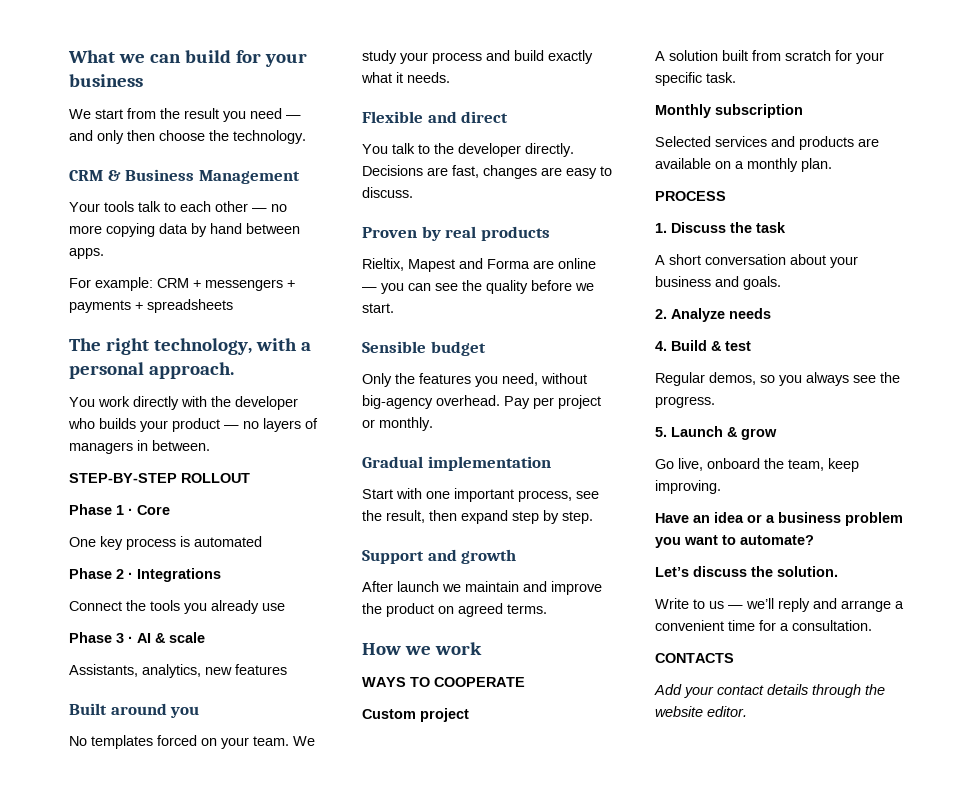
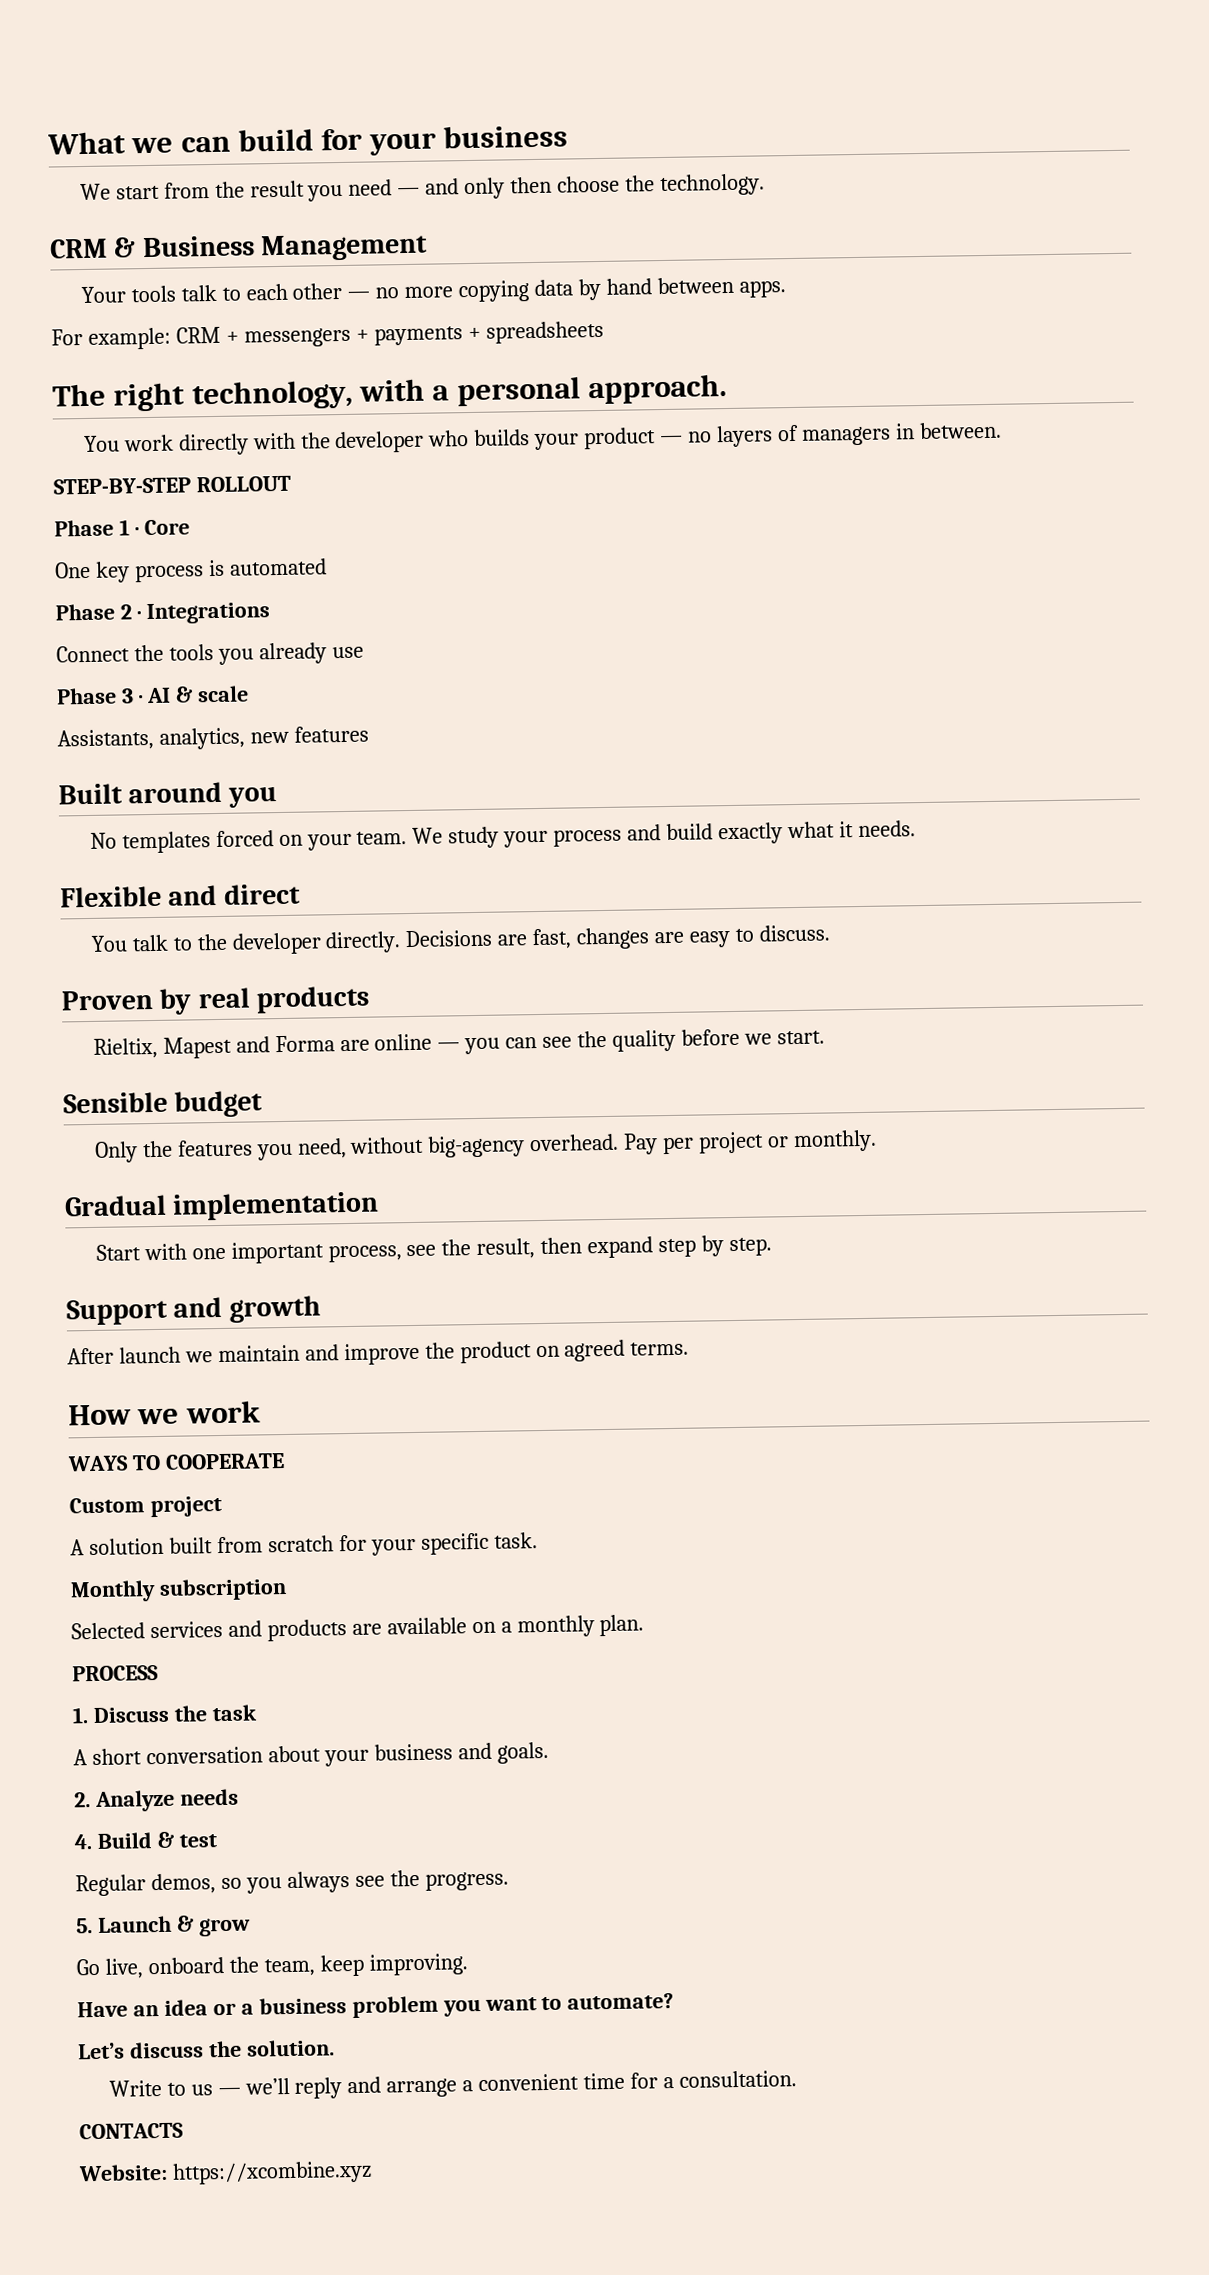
[654,684,885,698] [655,706,747,717] Add your contact details through the website editor. -> [78,2160,372,2185] Website: https://xcombine.xyz

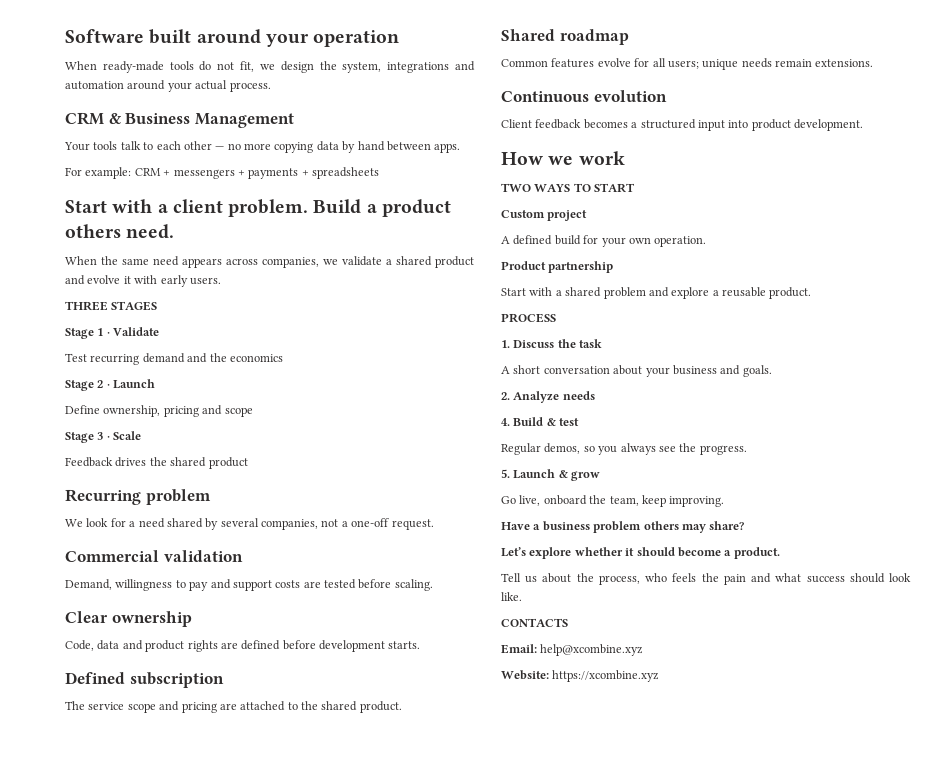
[47,124,569,156] [79,173,766,202] What we can build for your business // We start from the result you need — and only then choose the technology. -> [65,29,400,47] [65,61,475,73] [65,80,271,92] Software built around your operation // When ready-made tools do not fit, we design the system, integrations and automation around your actual process.
[52,374,728,412] [83,421,1002,456] [53,475,291,495] [54,519,190,537] [55,558,327,583] [55,602,270,625] [56,642,364,665] [56,685,249,705] [57,725,369,751] [58,781,277,808] [89,820,916,854] [60,883,301,908] [90,924,831,955] [61,985,371,1015] [92,1028,825,1059] [63,1090,264,1118] [94,1129,878,1163] [64,1191,380,1221] [95,1235,773,1264] [66,1295,321,1326] [67,1339,690,1366] The right technology, with a personal approach. // You work directly with the developer who builds your product — no layers of managers in between. // STEP-BY-STEP ROLLOUT // Phase 1 · Core // One key process is automated // Phase 2 · Integrations // Connect the tools you already use // Phase 3 · AI & scale // Assistants, analytics, new features // Built around you // No templates forced on your team. We study your process and build exactly what it needs. // Flexible and direct // You talk to the developer directly. Decisions are fast, changes are easy to discuss. // Proven by real products // Rieltix, Mapest and Forma are online — you can see the quality before we start. // Sensible budget // Only the features you need, without big-agency overhead. Pay per project or monthly. // Gradual implementation // Start with one important process, see the result, then expand step by step. // Support and growth // After launch we maintain and improve the product on agreed terms. -> [65,199,451,217] [65,224,175,239] [65,256,474,268] [65,275,221,287] [65,301,158,311] [65,327,160,339] [65,353,283,365] [65,379,156,391] [65,405,253,417] [65,431,142,443] [65,457,248,469] [65,489,211,505] [65,518,434,530] [65,550,243,562] [65,579,433,591] [65,611,192,627] [65,640,421,652] [65,672,224,688] [65,701,402,713] [501,29,629,45] [501,58,874,70] [501,90,667,102] [501,119,863,131] Start with a client problem. Build a product others need. // When the same need appears across companies, we validate a shared product and evolve it with early users. // THREE STAGES // Stage 1 · Validate // Test recurring demand and the economics // Stage 2 · Launch // Define ownership, pricing and scope // Stage 3 · Scale // Feedback drives the shared product // Recurring problem // We look for a need shared by several companies, not a one-off request. // Commercial validation // Demand, willingness to pay and support costs are tested before scaling. // Clear ownership // Code, data and product rights are defined before development starts. // Defined subscription // The service scope and pricing are attached to the shared product. // Shared roadmap // Common features evolve for all users; unique needs remain extensions. // Continuous evolution // Client feedback becomes a structured input into product development.
(261, 1412) none -> [501,183,531,192] TWO
[164,1453,285,1470] COOPERATE -> [594,183,636,193] START
[88,1532,538,1556] [70,1578,287,1603] [71,1614,645,1642] solution built from scratch for your specific task. // Monthly subscription // Selected services and products are available on a monthly plan. -> [513,235,707,247] [501,261,614,273] [501,287,812,299] defined build for your own operation. // Product partnership // Start with a shared problem and explore a reusable product.
[132,1993,675,2019] [78,2039,335,2060] [108,2070,798,2099] an idea or a business problem you want to automate? // Let’s discuss the solution. // Write to us — we’ll reply and arrange a convenient time for a consultation. -> [533,521,745,533] [501,547,780,559] [501,573,911,585] [501,592,522,601] a business problem others may share? // Let’s explore whether it should become a product. // Tell us about the process, who feels the pain and what success should look like.
(184, 2131) none -> [501,644,644,656] // Email: help@xcombine.xyz

